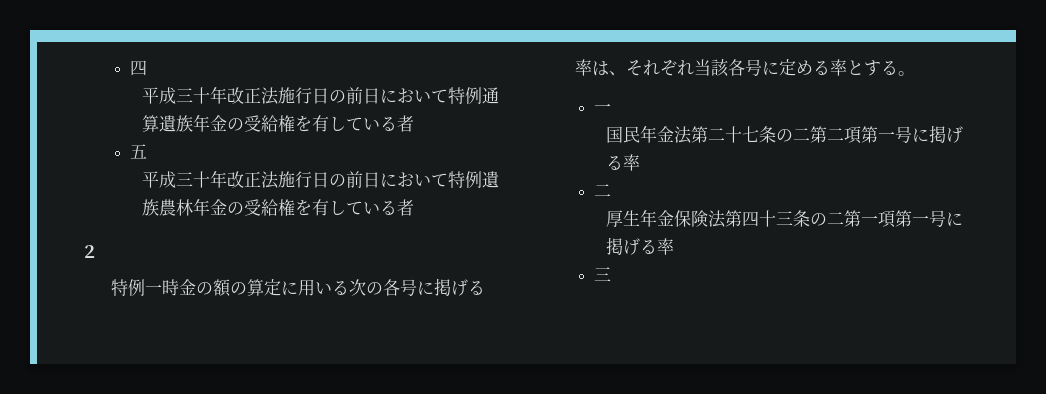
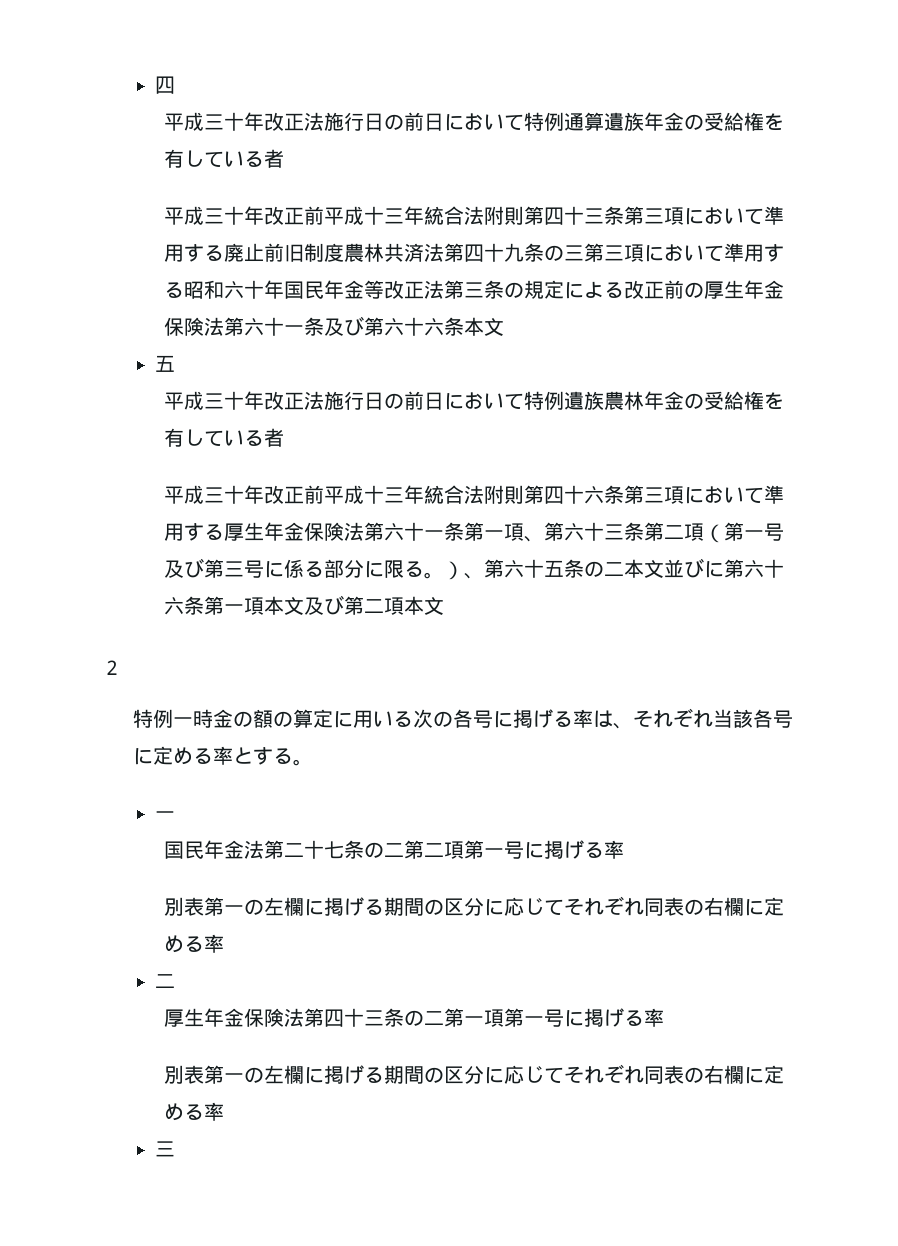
(414, 123) none -> [164,206,785,225] [164,243,785,262] [164,280,785,299] [164,316,505,336] // 平成三十年改正前平成十三年統合法附則第四十三条第三項において準用する廃止前旧制度農林共済法第四十九条の三第三項において準用する昭和六十年国民年金等改正法第三条の規定による改正前の厚生年金保険法第六十一条及び第六十六条本文
(414, 207) none -> [164,485,785,504] [164,522,785,543] [164,558,785,580] [164,595,445,615] // 平成三十年改正前平成十三年統合法附則第四十六条第三項において準用する厚生年金保険法第六十一条第一項、第六十三条第二項（第一号及び第三号に係る部分に限る。）、第六十五条の二本文並びに第六十六条第一項本文及び第二項本文
(640, 162) none -> [164,896,785,916] [164,934,225,953] // 別表第一の左欄に掲げる期間の区分に応じてそれぞれ同表の右欄に定める率
(674, 246) none -> [164,1064,785,1084] [164,1102,225,1121] // 別表第一の左欄に掲げる期間の区分に応じてそれぞれ同表の右欄に定める率

